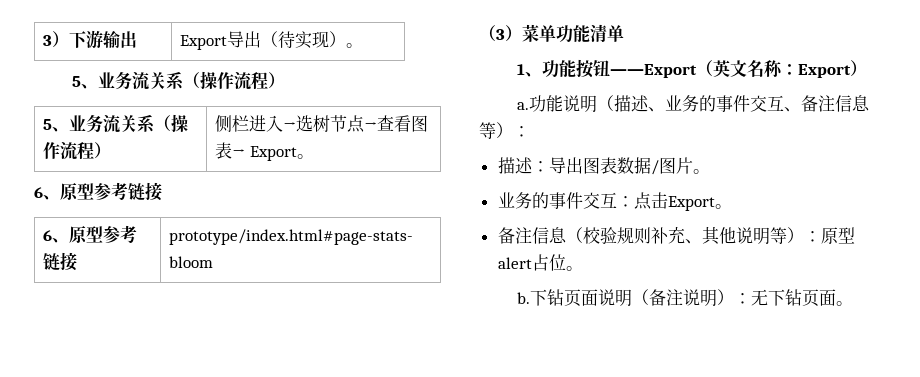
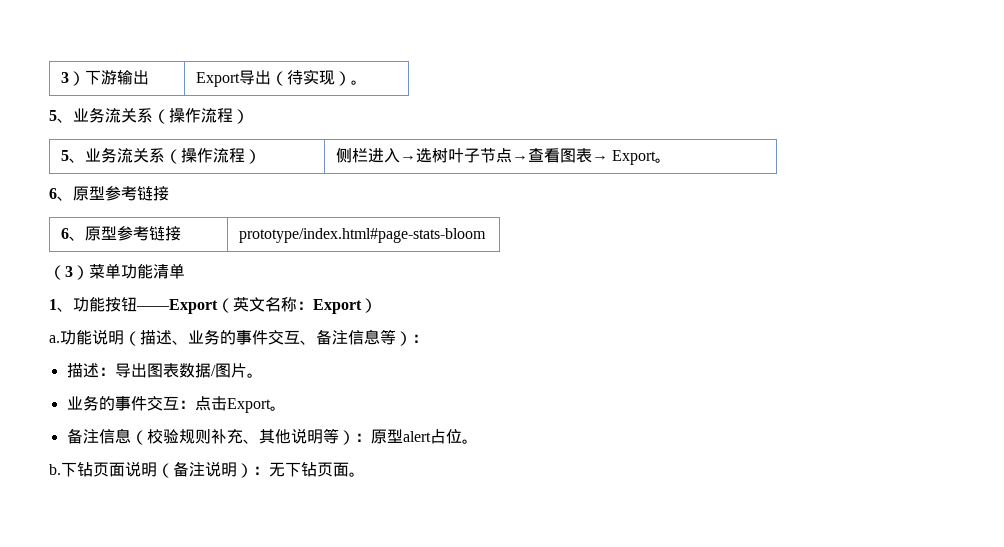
(331, 123) none -> [448,148,481,163] 叶子

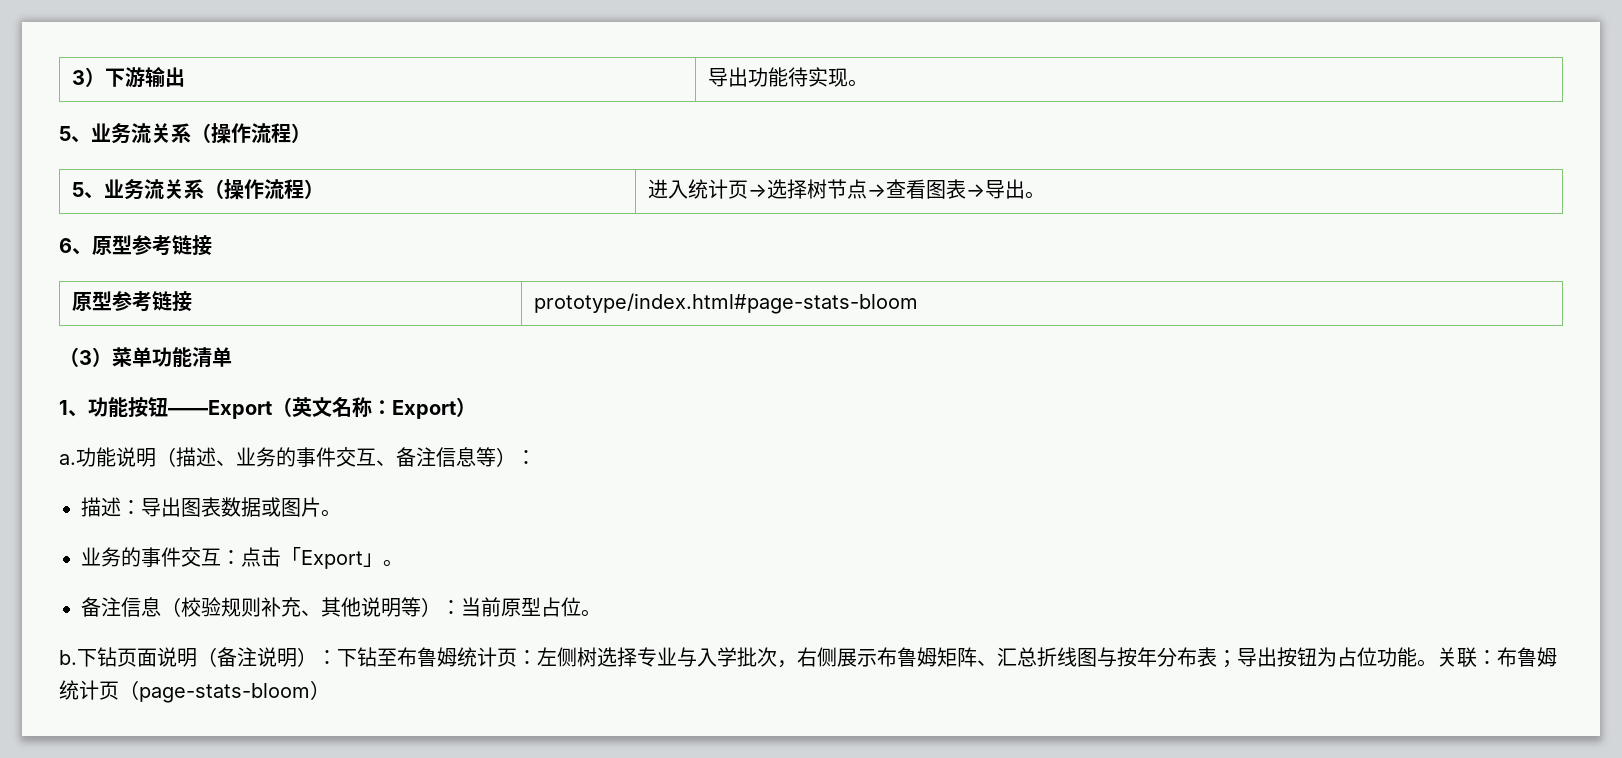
[196,69,352,87] Export导出（待实现） -> [708,67,849,87] 导出功能待实现
[336,148,481,163] 侧栏进入→选树叶子 -> [648,179,828,199] 进入统计页→选择树
[612,150,657,165] Export -> [985,179,1026,199] 导出
[61,228,86,241] 6、 -> (212, 245) none
[210,365,216,376] / -> [261,497,281,517] 或
[226,398,271,413] Export -> [281,547,383,569] 「Export」
[370,429,431,444] 原型alert -> [461,597,541,617] 当前原型
[269,462,365,477] 无下钻页面。 -> [337,647,1557,668] [59,680,330,703] 下钻至布鲁姆统计页：左侧树选择专业与入学批次，右侧展示布鲁姆矩阵、汇总折线图与按年分布表；导出按钮为占位功能。关联：布鲁姆统计页（page-stats-bloom）

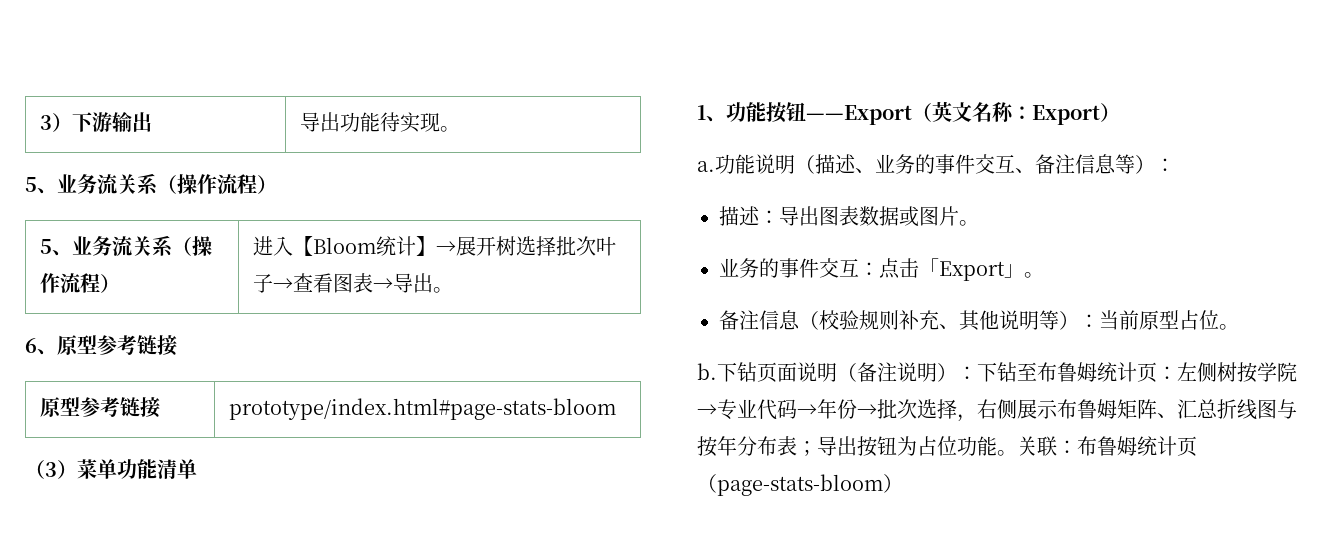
[688,179,868,199] 统计页→选择树节点 -> [292,236,616,256] [252,274,273,293] 【Bloom统计】→展开树选择批次叶子
[597,647,777,667] 选择专业与入学批次 -> [1237,362,1297,383] [697,399,957,420] 按学院→专业代码→年份→批次选择

